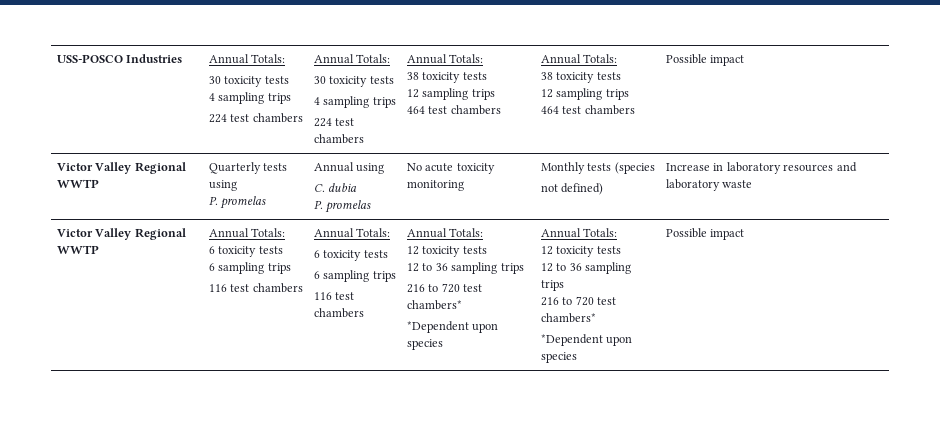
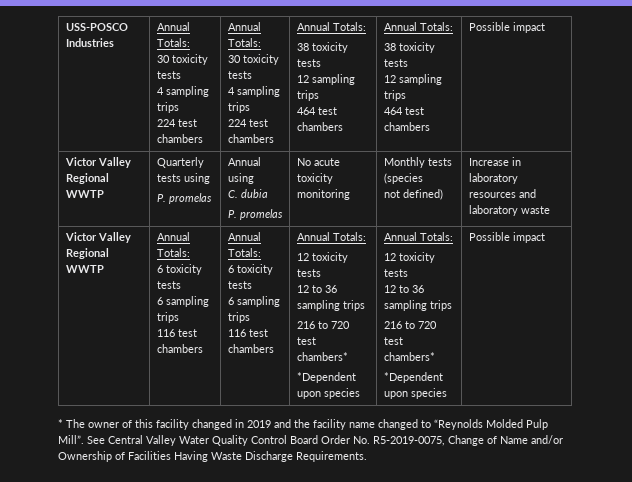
(745, 234) none -> [58,419,548,430] [58,435,563,446] [58,451,367,462] // * The owner of this facility changed in 2019 and the facility name changed to “Reynolds Molded Pulp Mill”. See Central Valley Water Quality Control Board Order No. R5-2019-0075, Change of Name and/or Ownership of Facilities Having Waste Discharge Requirements.

